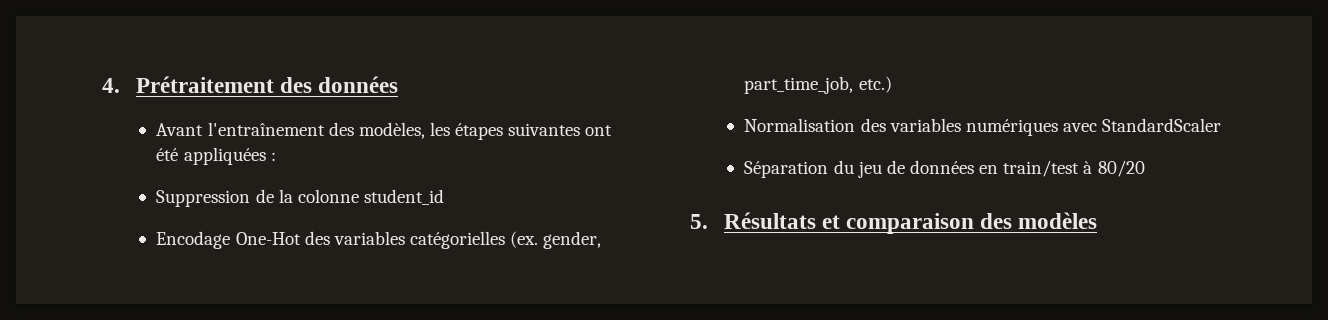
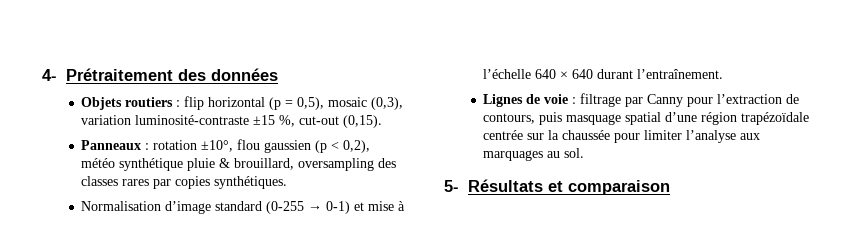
[102,78,120,93] 4. -> [42,69,57,81] 4-
[156,122,613,140] [156,147,276,165] [156,189,445,207] [156,231,602,249] [744,76,892,94] [744,118,1222,136] [744,160,1145,178] [690,214,708,229] Avant l'entraînement des modèles, les étapes suivantes ont été appliquées : // Suppression de la colonne student_id // Encodage One-Hot des variables catégorielles (ex. gender, part_time_job, etc.) // Normalisation des variables numériques avec StandardScaler // Séparation du jeu de données en train/test à 80/20 // 5. -> [81,96,404,110] [81,115,383,128] [81,139,371,153] [81,158,397,171] [81,176,288,189] [81,201,406,214] [483,69,724,79] [483,93,800,107] [483,112,810,125] [483,130,761,143] [483,148,585,161] [444,180,459,192] Objets routiers : flip horizontal (p = 0,5), mosaic (0,3), variation luminosité-contraste ±15 %, cut-out (0,15). // Panneaux : rotation ±10°, flou gaussien (p < 0,2), météo synthétique pluie & brouillard, oversampling des classes rares par copies synthétiques. // Normalisation d’image standard (0-255 → 0-1) et mise à l’échelle 640 × 640 durant l’entraînement. // Lignes de voie : filtrage par Canny pour l’extraction de contours, puis masquage spatial d’une région trapézoïdale centrée sur la chaussée pour limiter l’analyse aux marquages au sol. // 5-
[980,212,1098,229] des modèles -> (670, 187) none

